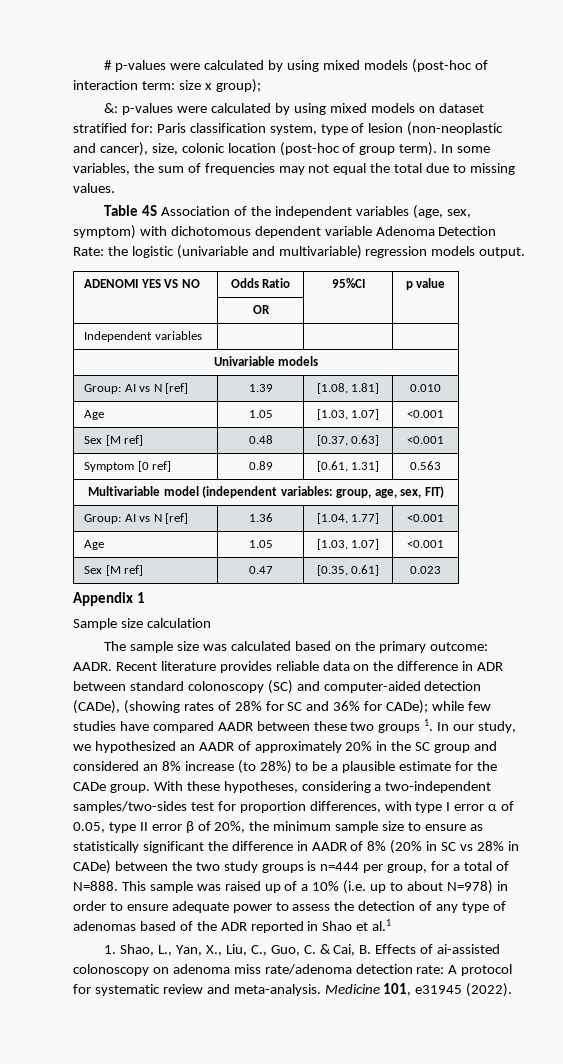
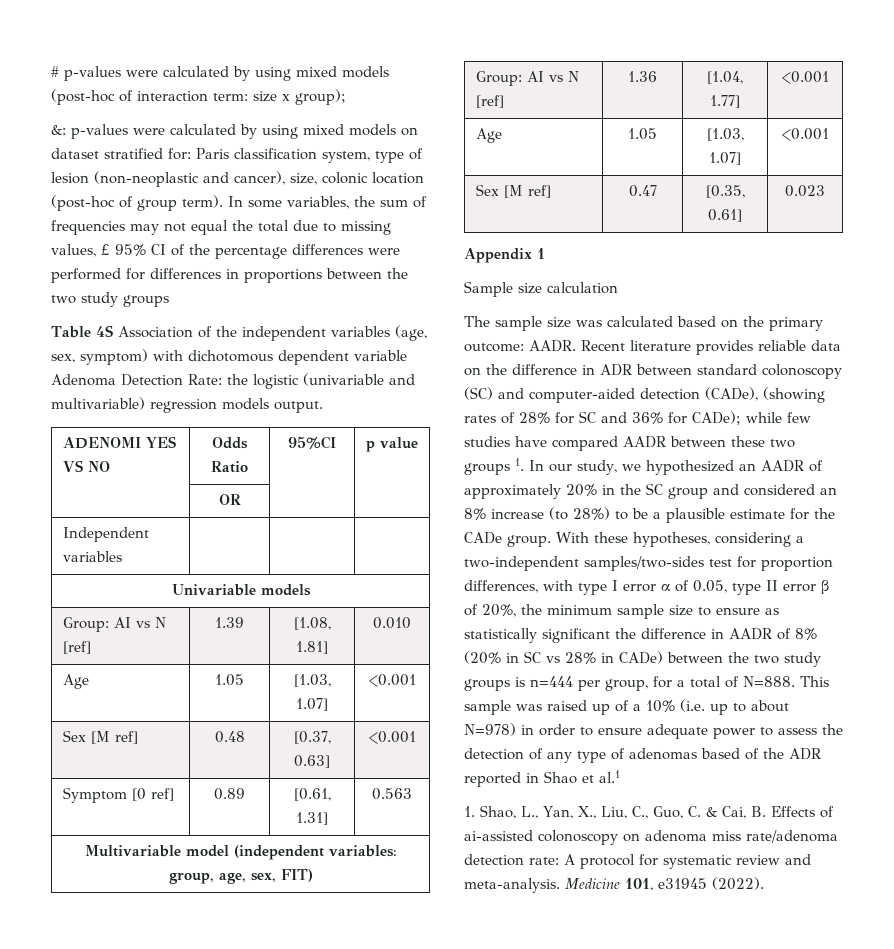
[73,183,115,193] values. -> [51,244,400,259] [51,268,408,283] [51,292,169,307] values, £ 95% CI of the percentage differences were performed for differences in proportions between the two study groups

